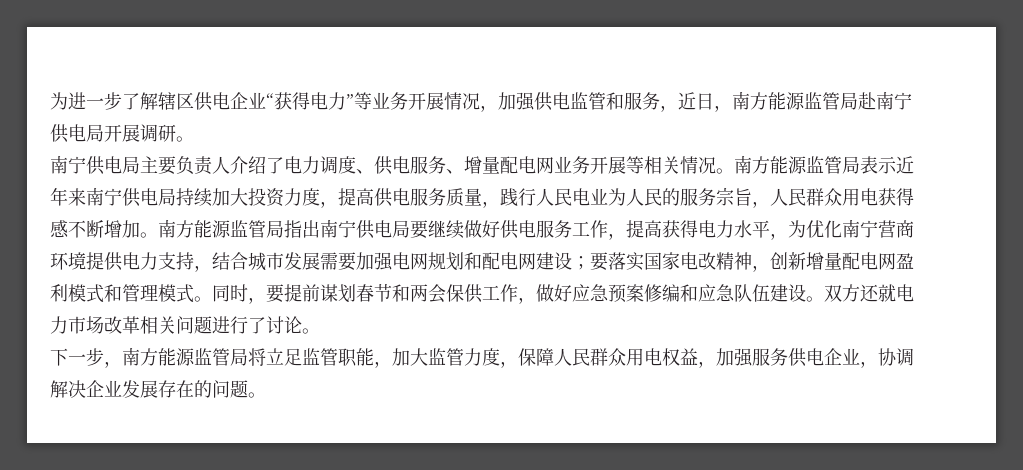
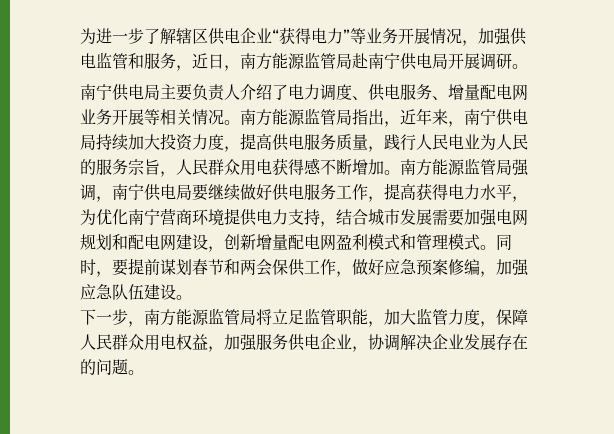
[860,156,914,174] [50,187,86,206] 表示近年来 -> [352,108,464,127] 指出，近年来，
[284,220,320,238] 指出 -> [512,159,529,176] [80,184,112,202] 强调，
[572,252,752,271] ；要落实国家电改精神 -> (208, 242) none
[680,284,698,302] 和 -> [480,259,529,277] ，加强
[824,284,914,302] [50,316,320,334] 双方还就电力市场改革相关问题进行了讨论。 -> (192, 297) none

